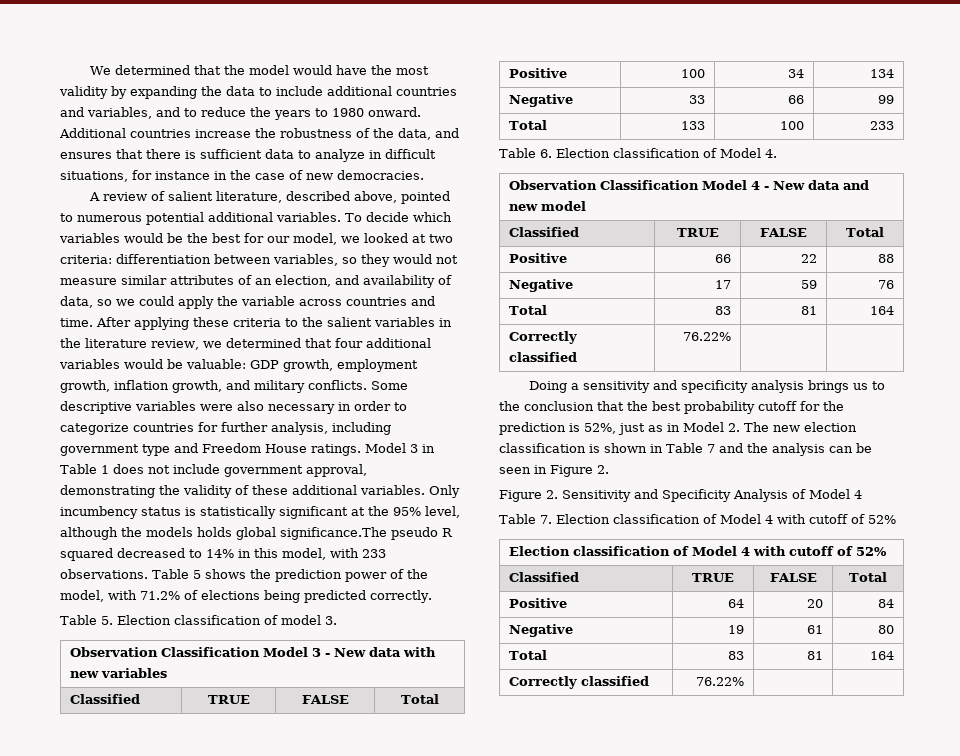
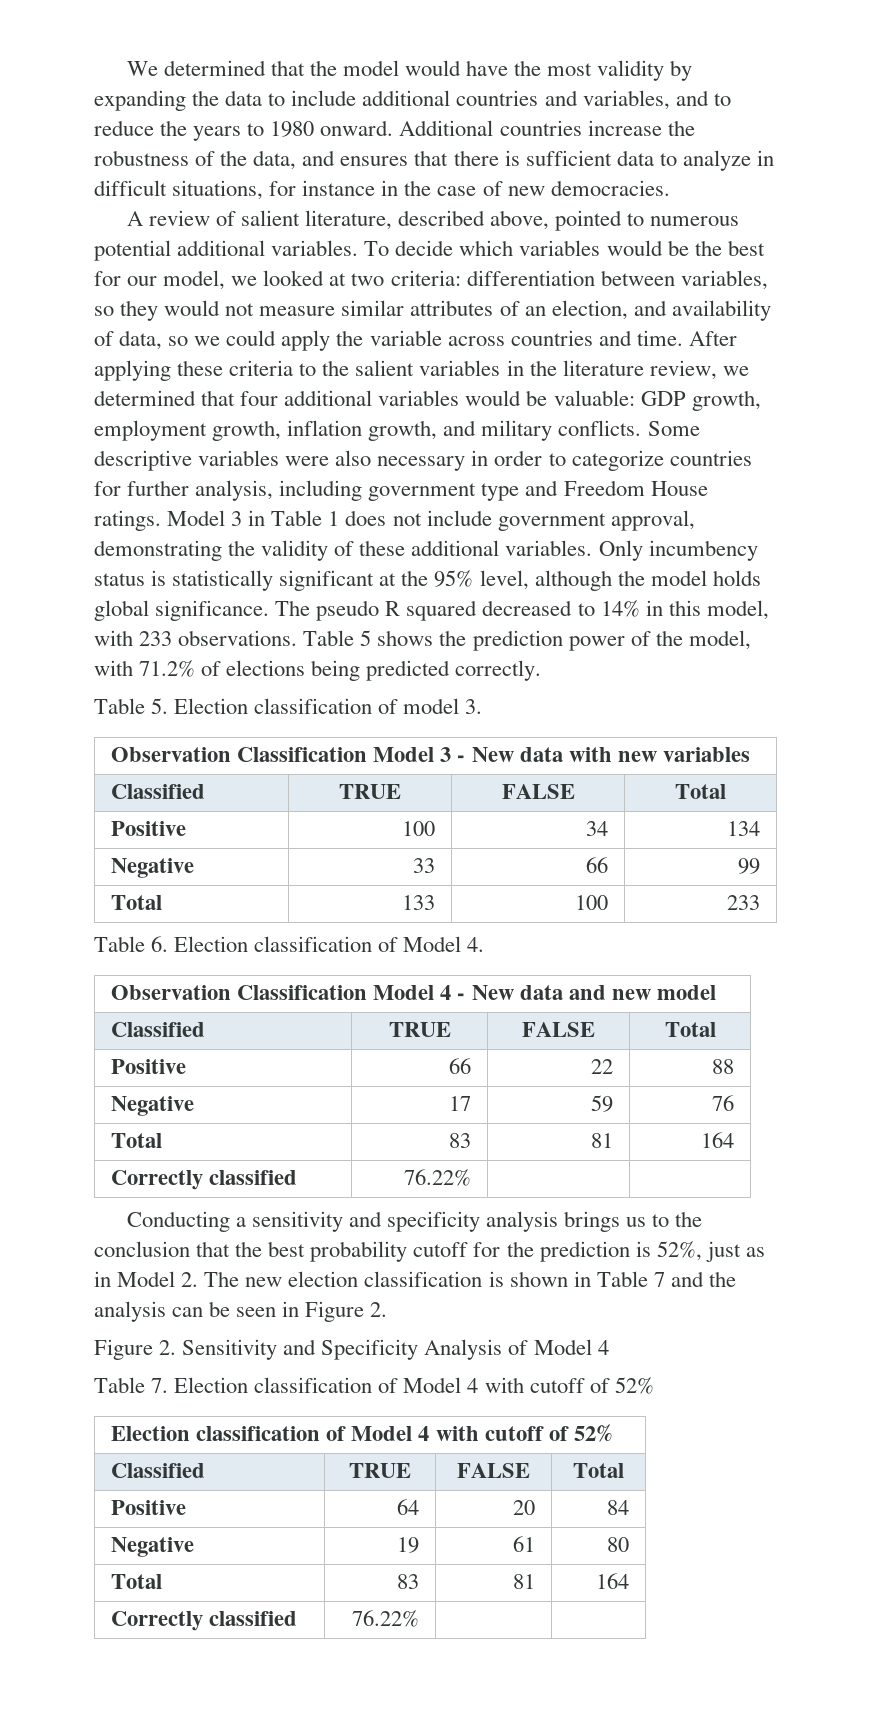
[146,527,193,537] models -> [650,570,707,586] model
[280,527,387,540] significance.The -> [155,600,311,621] significance. The
[528,381,567,393] Doing -> [126,1211,230,1232] Conducting

